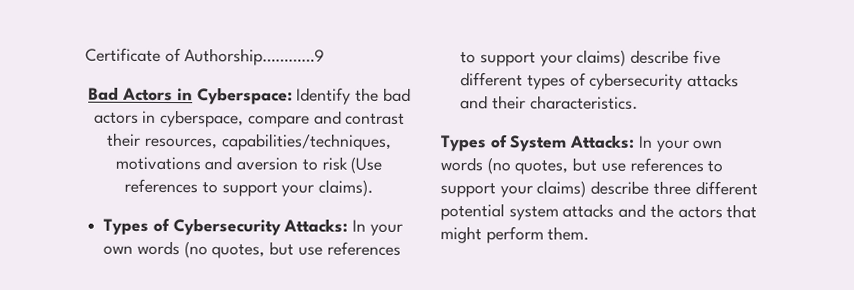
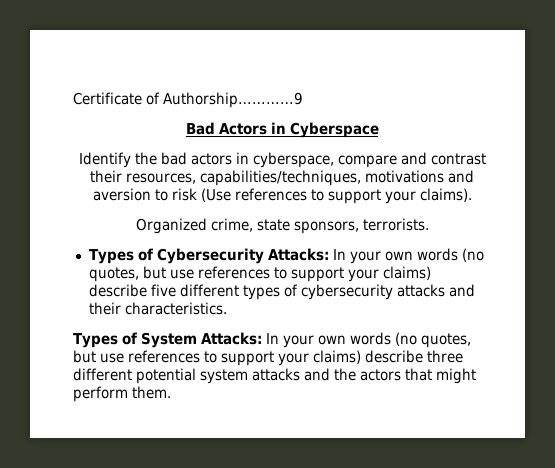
[196,87,293,105] Cyberspace: -> [289,122,379,138] Cyberspace //
(373, 188) none -> [135,218,429,234] // Organized crime, state sponsors, terrorists.

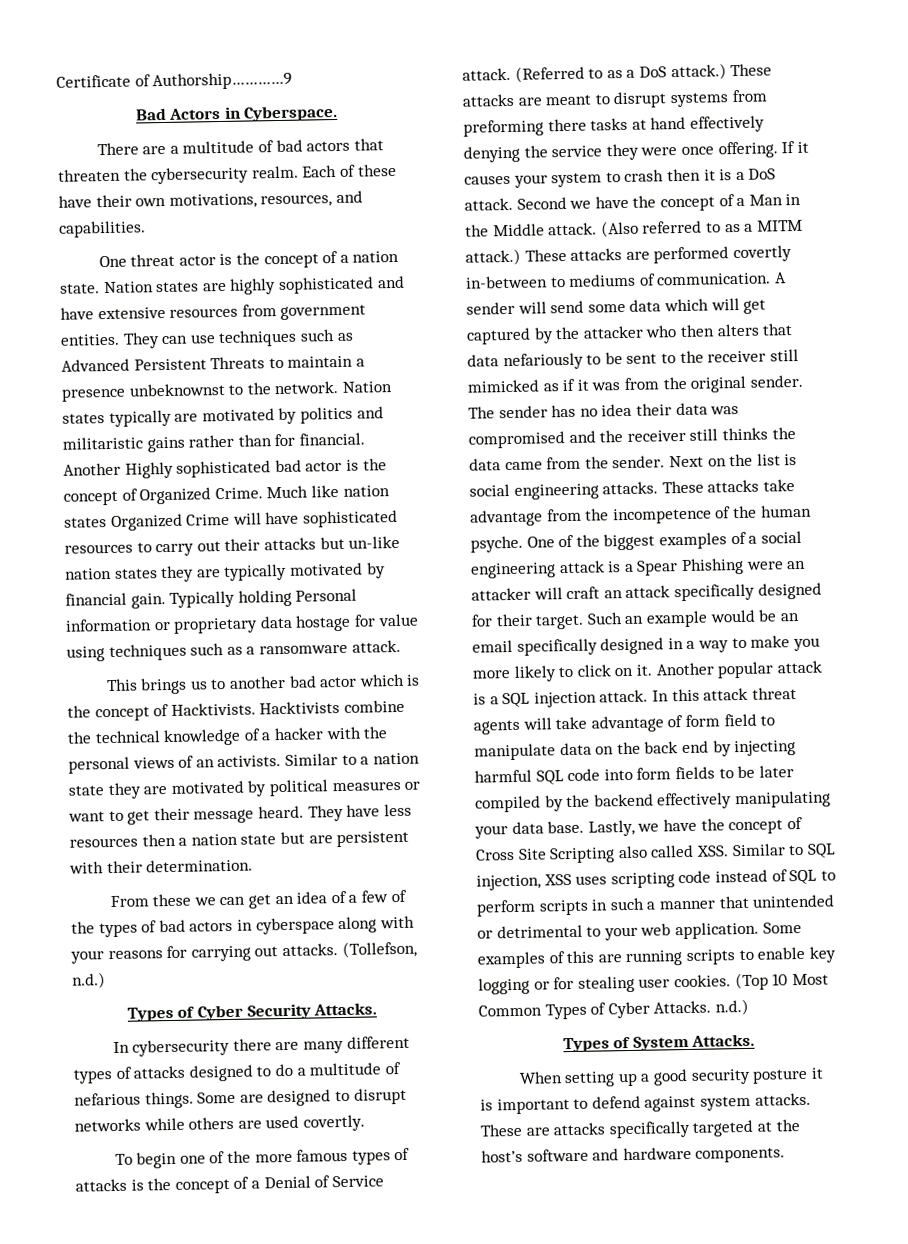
[289,122,379,138] [78,152,486,168] [90,170,474,186] [92,188,472,204] [135,218,429,234] [88,248,484,264] [88,266,431,282] [88,284,475,300] [88,302,227,315] [73,332,471,348] [73,350,463,366] [73,368,476,384] [73,386,171,402] Cyberspace // Identify the bad actors in cyberspace, compare and contrast their resources, capabilities/techniques, motivations and aversion to risk (Use references to support your claims). // Organized crime, state sponsors, terrorists. // Types of Cybersecurity Attacks: In your own words (no quotes, but use references to support your claims) describe five different types of cybersecurity attacks and their characteristics. // Types of System Attacks: In your own words (no quotes, but use references to support your claims) describe three different potential system attacks and the actors that might perform them. -> [243,104,339,122] [96,138,384,156] [58,163,397,185] [58,190,363,209] [58,220,146,238] [98,250,400,269] [60,275,405,295] [60,304,367,320] [60,329,354,349] [61,355,365,372] [61,380,392,402] [62,406,384,427] [62,432,365,453] [63,458,387,479] [63,484,390,506] [64,509,398,531] [64,535,401,557] [65,562,386,583] [65,588,358,609] [65,613,419,634] [66,639,401,662] [105,673,421,695] [67,699,405,722] [67,726,389,747] [68,752,420,774] [68,779,421,800] [68,803,412,825] [69,830,410,848] [69,858,254,874] [109,889,407,909] [71,915,415,938] [70,940,417,964] [72,972,106,989] [126,1002,378,1022] [112,1035,410,1057] [73,1061,401,1084] [74,1087,407,1109] [74,1114,365,1132] [114,1147,411,1169] [75,1175,384,1194] [462,63,773,83] [462,89,767,109] [463,115,765,137] [463,140,809,163] [464,168,777,188] [464,193,802,212] [465,219,803,238] [465,245,792,266] [465,272,787,289] [466,297,767,315] [466,323,794,345] [467,348,799,371] [467,374,803,393] [468,402,740,419] [468,427,796,449] [469,453,798,471] [469,479,795,500] [470,504,812,527] [470,530,802,553] [470,557,807,579] [471,582,822,602] [471,609,800,630] [472,635,820,656] [472,660,822,682] [473,687,797,708] [473,713,776,735] [474,740,797,761] [474,765,794,785] [475,790,831,813] [474,816,803,839] [475,843,836,864] [476,869,836,891] [476,894,836,917] [477,921,802,941] [477,946,836,969] [478,972,829,995] [478,998,749,1020] [562,1033,756,1053] [518,1067,824,1088] [480,1092,811,1115] [480,1119,800,1139] [481,1146,786,1163] Cyberspace. // There are a multitude of bad actors that threaten the cybersecurity realm. Each of these have their own motivations, resources, and capabilities. // One threat actor is the concept of a nation state. Nation states are highly sophisticated and have extensive resources from government entities. They can use techniques such as Advanced Persistent Threats to maintain a presence unbeknownst to the network. Nation states typically are motivated by politics and militaristic gains rather than for financial. Another Highly sophisticated bad actor is the concept of Organized Crime. Much like nation states Organized Crime will have sophisticated resources to carry out their attacks but un-like nation states they are typically motivated by financial gain. Typically holding Personal information or proprietary data hostage for value using techniques such as a ransomware attack. // This brings us to another bad actor which is the concept of Hacktivists. Hacktivists combine the technical knowledge of a hacker with the personal views of an activists. Similar to a nation state they are motivated by political measures or want to get their message heard. They have less resources then a nation state but are persistent with their determination. // From these we can get an idea of a few of the types of bad actors in cyberspace along with your reasons for carrying out attacks. (Tollefson, n.d.) // Types of Cyber Security Attacks. // In cybersecurity there are many different types of attacks designed to do a multitude of nefarious things. Some are designed to disrupt networks while others are used covertly. // To begin one of the more famous types of attacks is the concept of a Denial of Service attack. (Referred to as a DoS attack.) These attacks are meant to disrupt systems from preforming there tasks at hand effectively denying the service they were once offering. If it causes your system to crash then it is a DoS attack. Second we have the concept of a Man in the Middle attack. (Also referred to as a MITM attack.) These attacks are performed covertly in-between to mediums of communication. A sender will send some data which will get captured by the attacker who then alters that data nefariously to be sent to the receiver still mimicked as if it was from the original sender. The sender has no idea their data was compromised and the receiver still thinks the data came from the sender. Next on the list is social engineering attacks. These attacks take advantage from the incompetence of the human psyche. One of the biggest examples of a social engineering attack is a Spear Phishing were an attacker will craft an attack specifically designed for their target. Such an example would be an email specifically designed in a way to make you more likely to click on it. Another popular attack is a SQL injection attack. In this attack threat agents will take advantage of form field to manipulate data on the back end by injecting harmful SQL code into form fields to be later compiled by the backend effectively manipulating your data base. Lastly, we have the concept of Cross Site Scripting also called XSS. Similar to SQL injection, XSS uses scripting code instead of SQL to perform scripts in such a manner that unintended or detrimental to your web application. Some examples of this are running scripts to enable key logging or for stealing user cookies. (Top 10 Most Common Types of Cyber Attacks. n.d.) // Types of System Attacks. // When setting up a good security posture it is important to defend against system attacks. These are attacks specifically targeted at the host’s software and hardware components.

